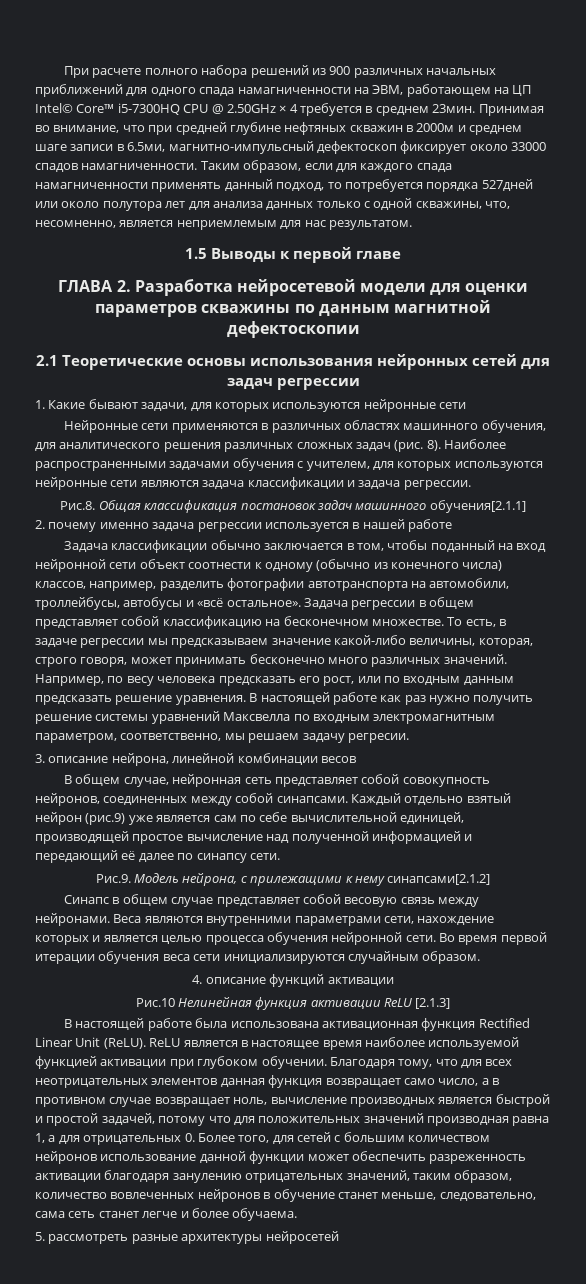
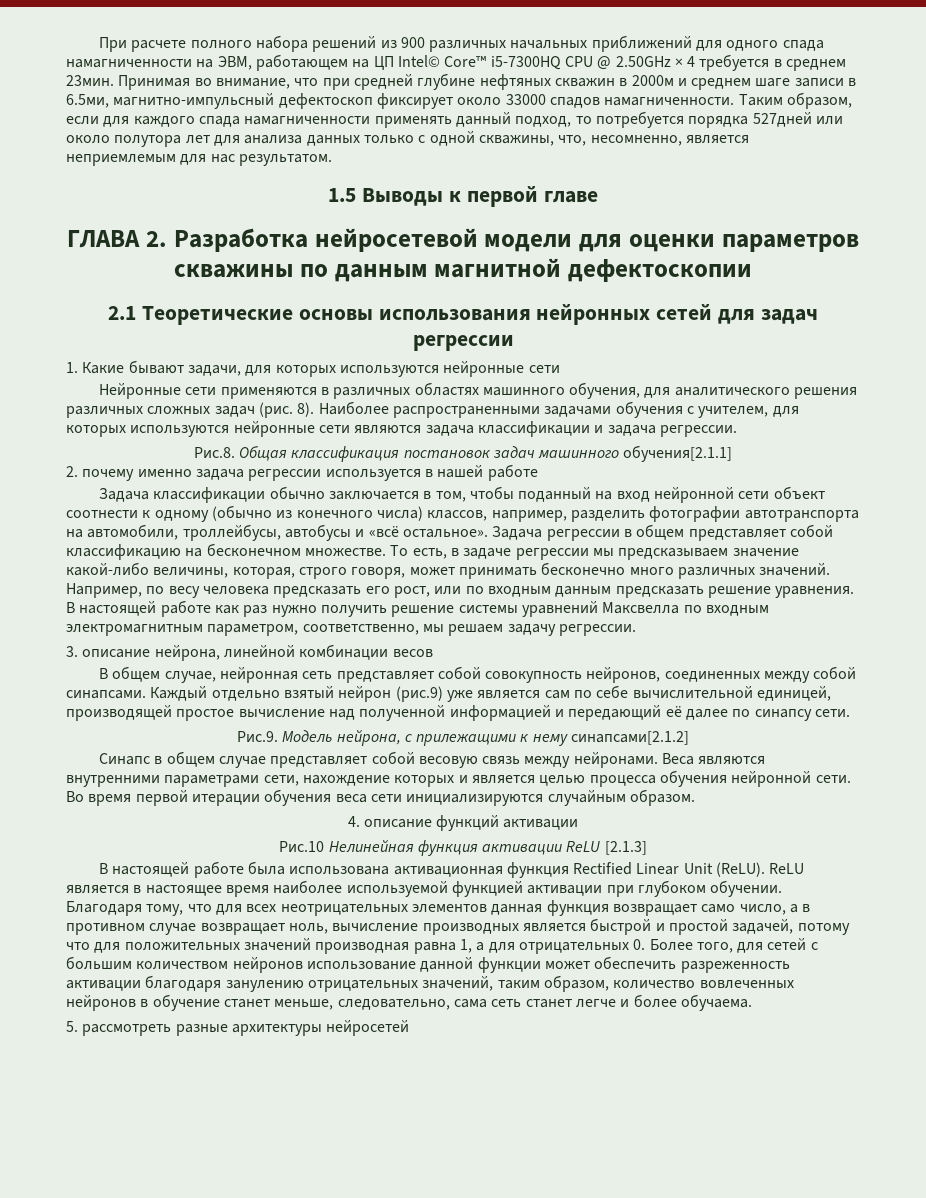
[347,733,409,743] регресии. -> [558,624,636,636] регрессии.

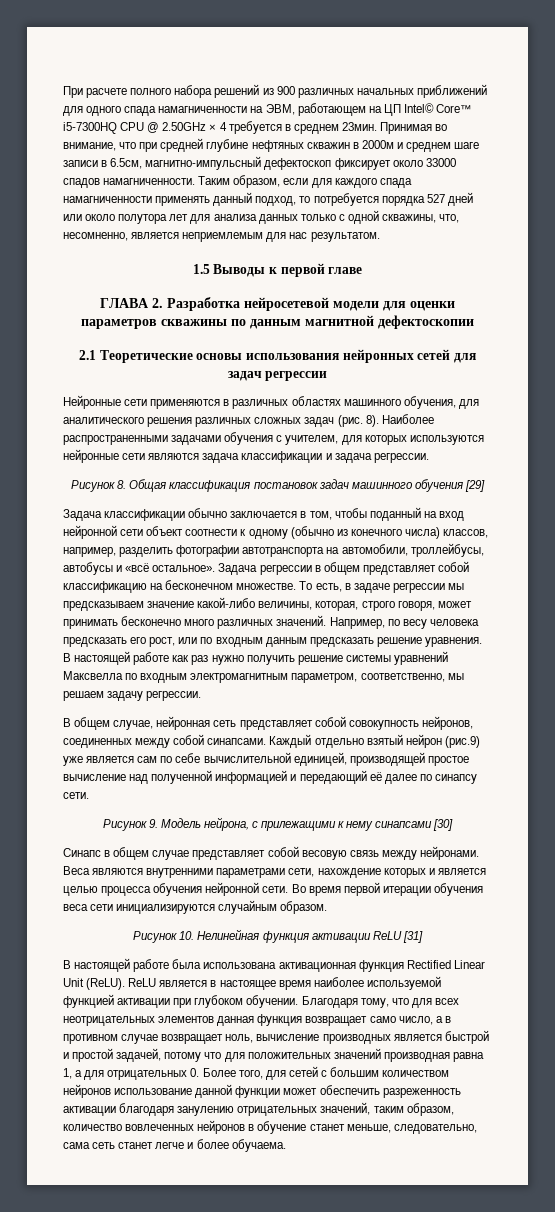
[66,94,109,108] 6.5ми, -> [110,158,143,169] 6.5см,
[752,112,812,127] 527дней -> [426,192,473,206] 527 дней
[66,360,560,377] // 1. Какие бывают задачи, для которых используются нейронные сети -> (328, 376) none
[193,447,235,458] Рис.8. -> [71,480,127,492] Рисунок 8.
[623,445,733,462] [66,464,538,481] обучения[2.1.1] // 2. почему именно задача регрессии используется в нашей работе -> [414,479,485,492] обучения [29]
[66,644,433,661] // 3. описание нейрона, линейной комбинации весов -> (202, 696) none
[236,731,278,742] Рис.9. -> [102,819,158,831] Рисунок 9.
[571,731,690,745] синапсами[2.1.2] -> [375,819,454,831] синапсами [30]
[347,815,579,831] [279,841,325,852] 4. описание функций активации // Рис.10 -> [133,931,195,943] Рисунок 10.
[604,841,647,855] [2.1.3] -> [402,931,423,943] [31]
[66,1020,410,1036] // 5. рассмотреть разные архитектуры нейросетей -> (286, 1145) none

